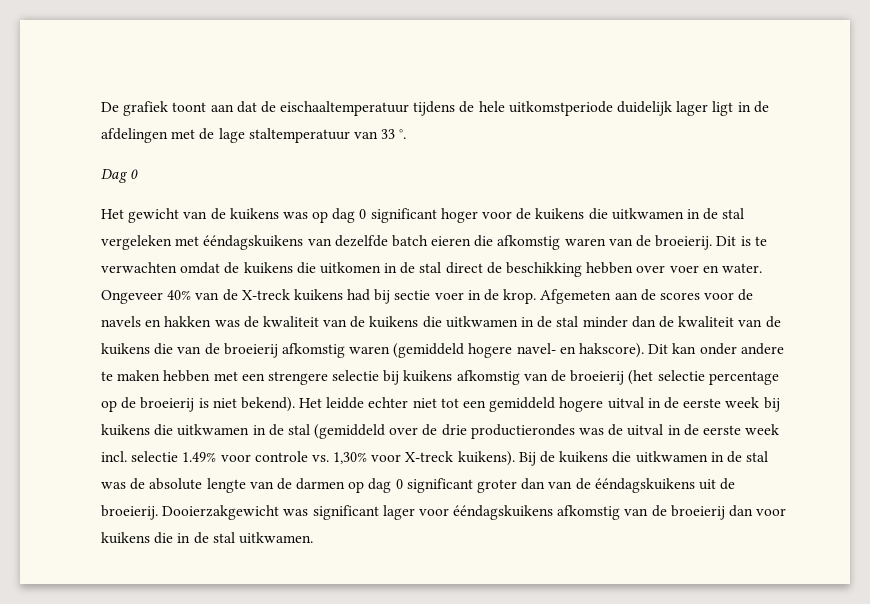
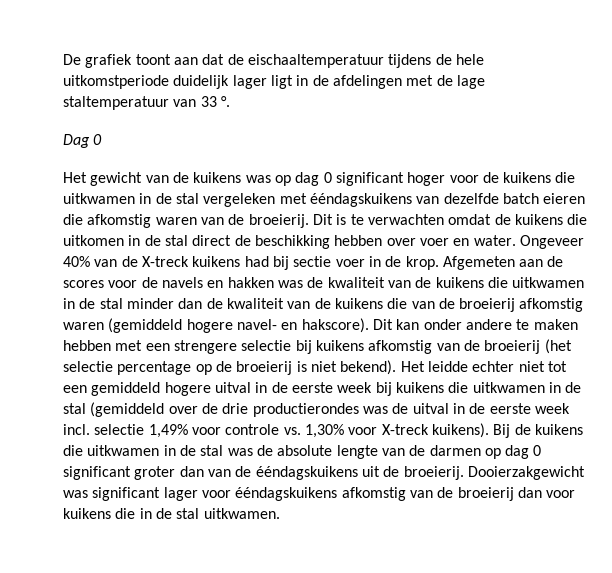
[182,452,217,462] 1.49% -> [148,424,188,438] 1,49%

